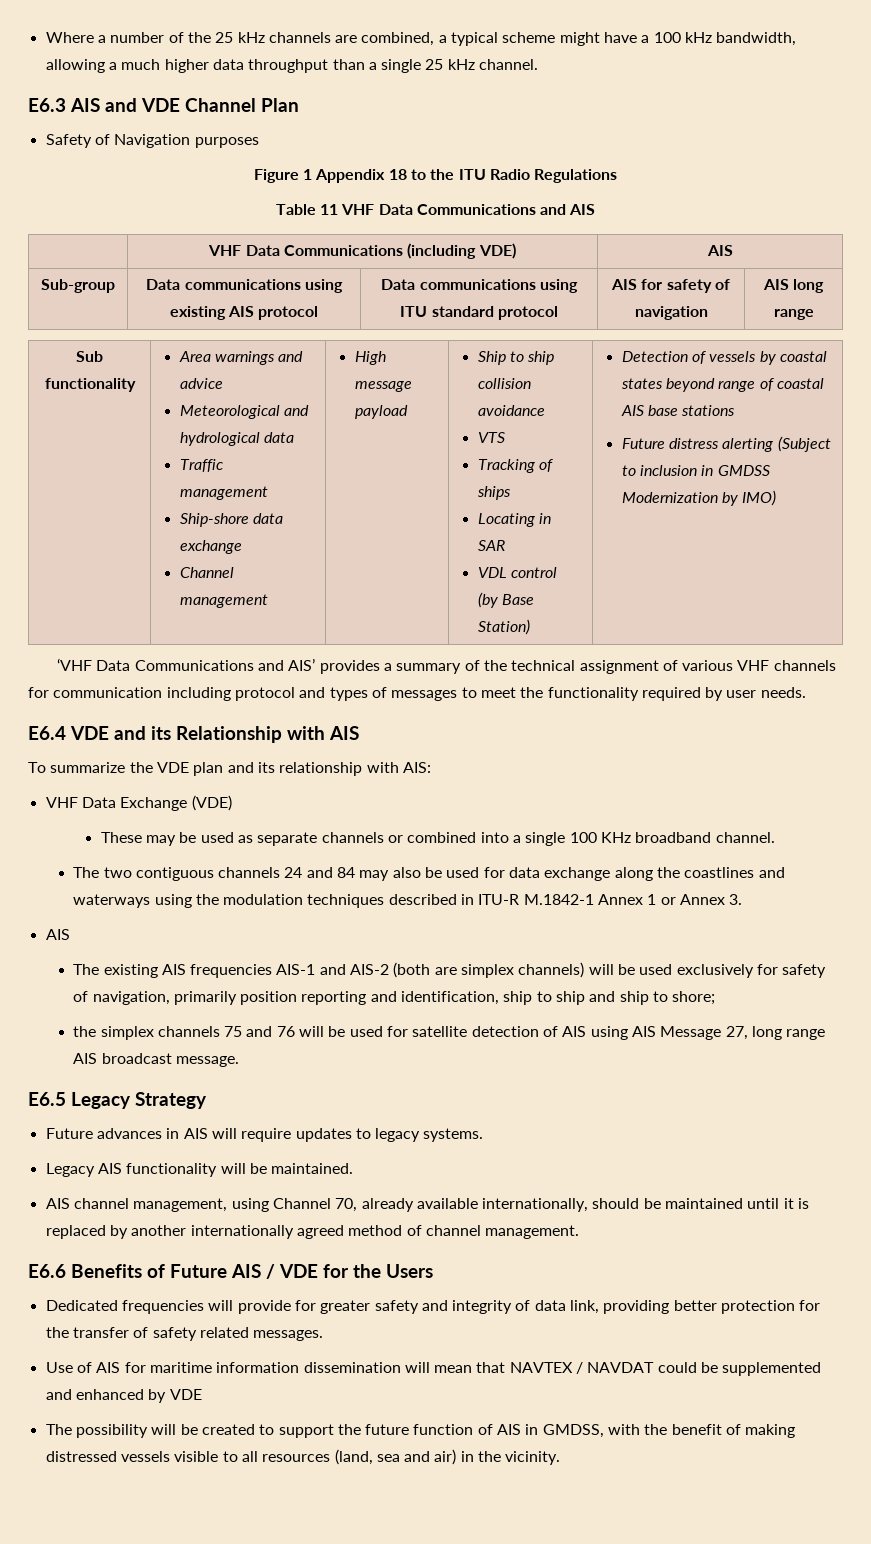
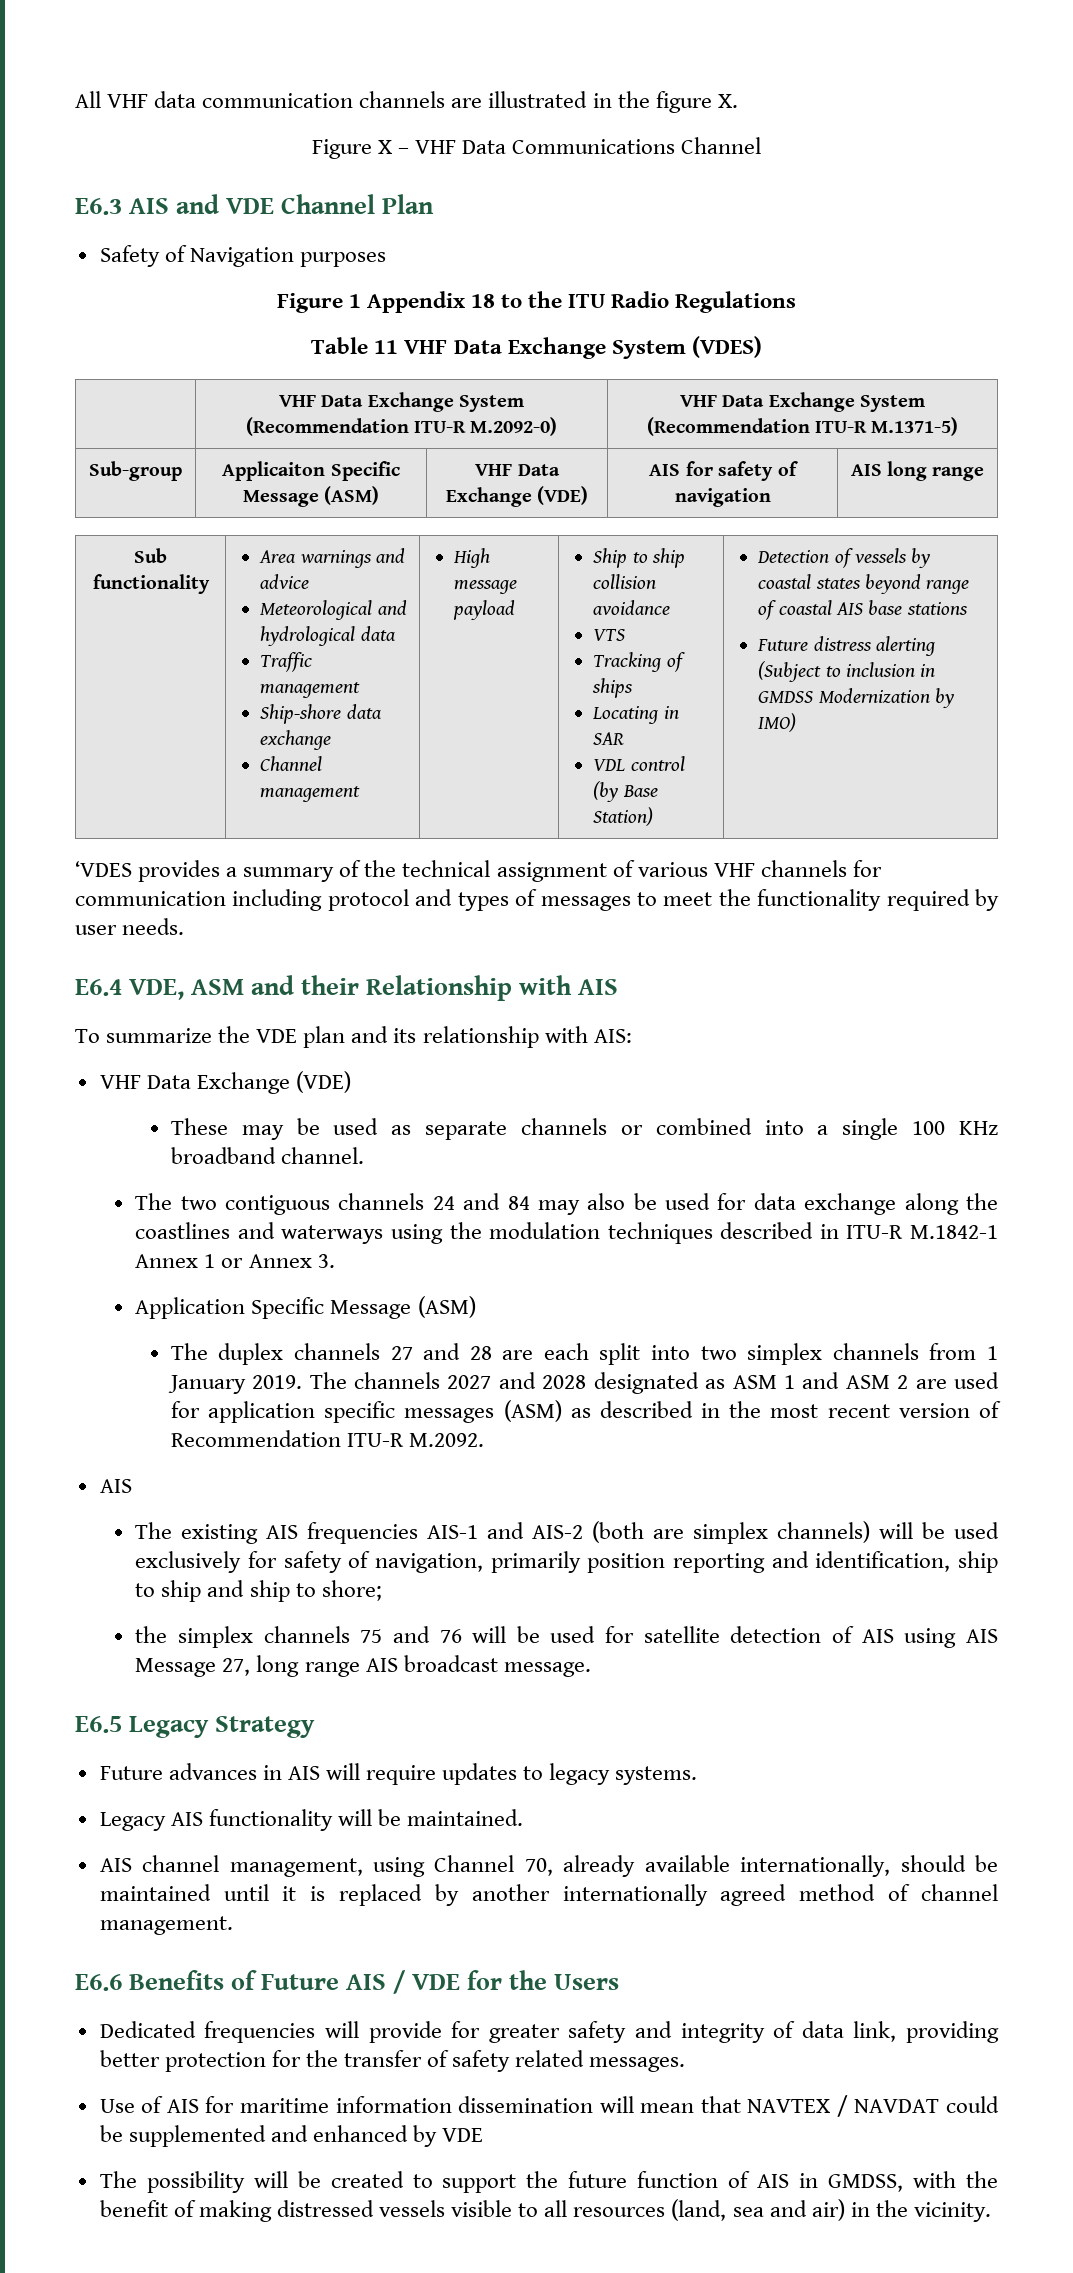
[45,32,797,46] [45,59,539,73] Where a number of the 25 kHz channels are combined, a typical scheme might have a 100 kHz bandwidth, allowing a much higher data throughput than a single 25 kHz channel. -> [75,91,738,113] [311,137,762,159] All VHF data communication channels are illustrated in the figure X. // Figure X – VHF Data Communications Channel
[416,204,596,215] [208,243,516,259] [706,245,733,256] [41,279,115,293] [146,279,343,293] [169,306,319,320] [381,279,578,293] [400,306,558,320] Communications and AIS // | VHF Data Communications (including VDE) | AIS // Sub-group | Data communications using existing AIS protocol | Data communications using ITU standard protocol -> [507,336,762,359] [278,392,525,412] [245,417,558,436] [679,392,926,412] [646,417,959,436] [89,461,182,481] [222,461,400,481] [242,486,380,507] [475,464,560,476] [445,486,589,507] Exchange System (VDES) // | VHF Data Exchange System (Recommendation ITU-R M.2092-0) | VHF Data Exchange System (Recommendation ITU-R M.1371-5) // Sub-group | Applicaiton Specific Message (ASM) | VHF Data Exchange (VDE)
[56,658,316,671] ‘VHF Data Communications and AIS’ -> [75,861,132,877] ‘VDES
[70,726,171,740] VDE and its -> [129,975,360,1000] VDE, ASM and their
(743, 899) none -> [135,1296,476,1319] [170,1343,998,1365] [167,1372,1000,1394] [170,1400,1001,1423] [170,1430,484,1447] // Application Specific Message (ASM) // The duplex channels 27 and 28 are each split into two simplex channels from 1 January 2019. The channels 2027 and 2028 designated as ASM 1 and ASM 2 are used for application specific messages (ASM) as described in the most recent version of Recommendation ITU-R M.2092.

